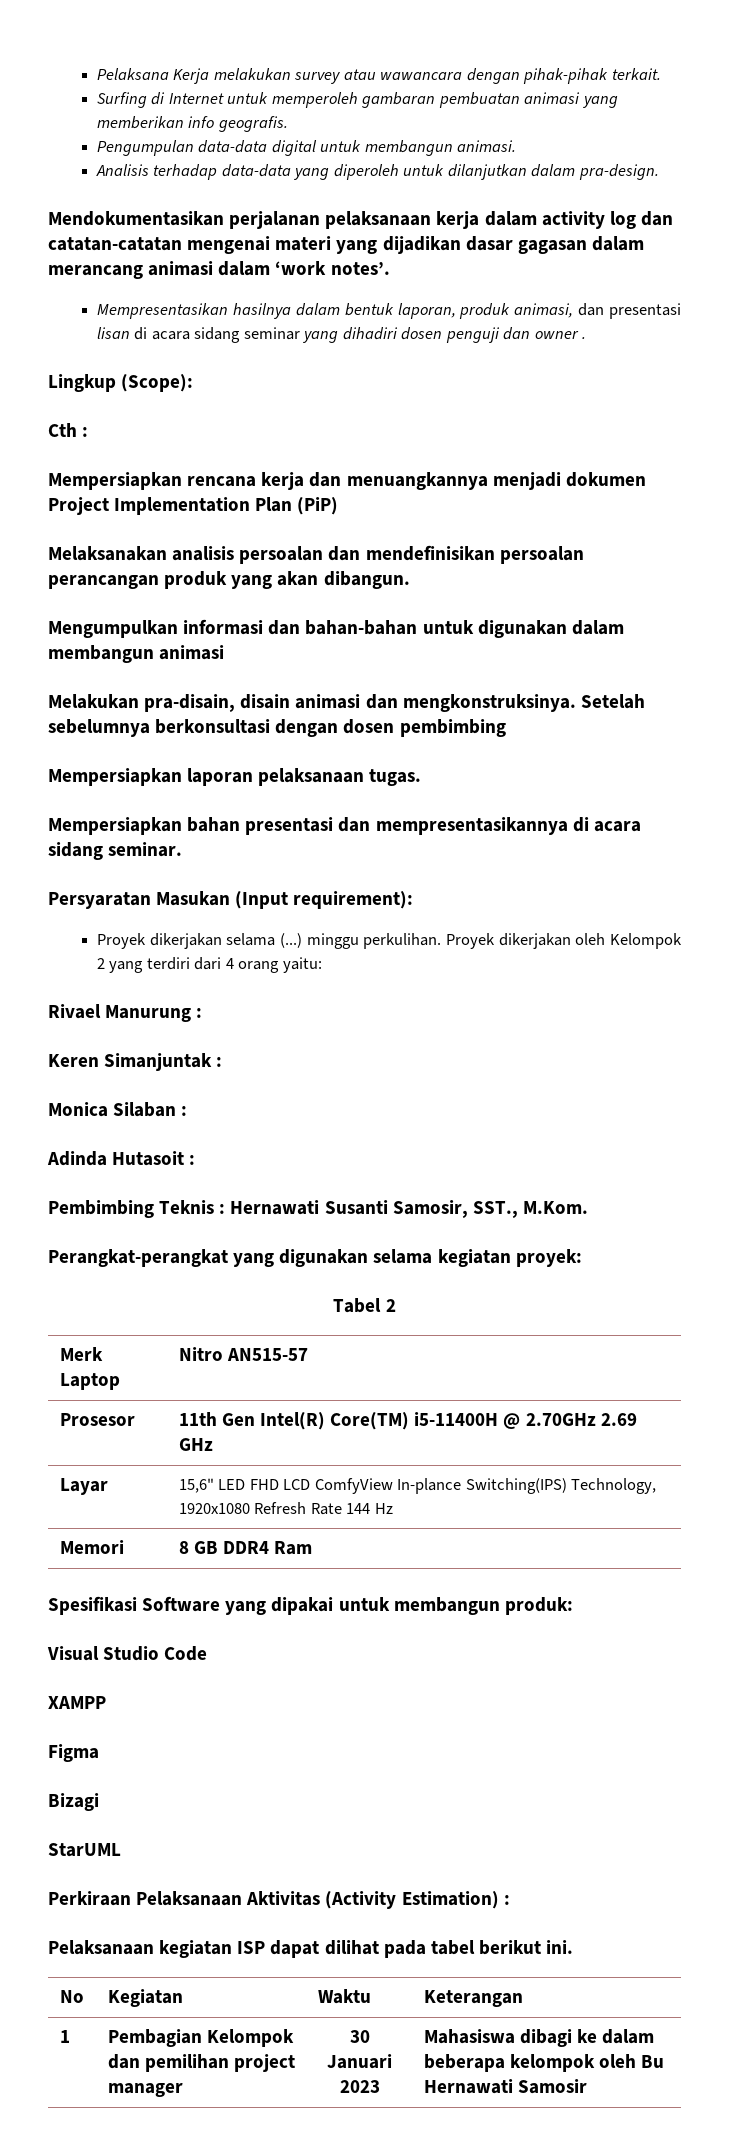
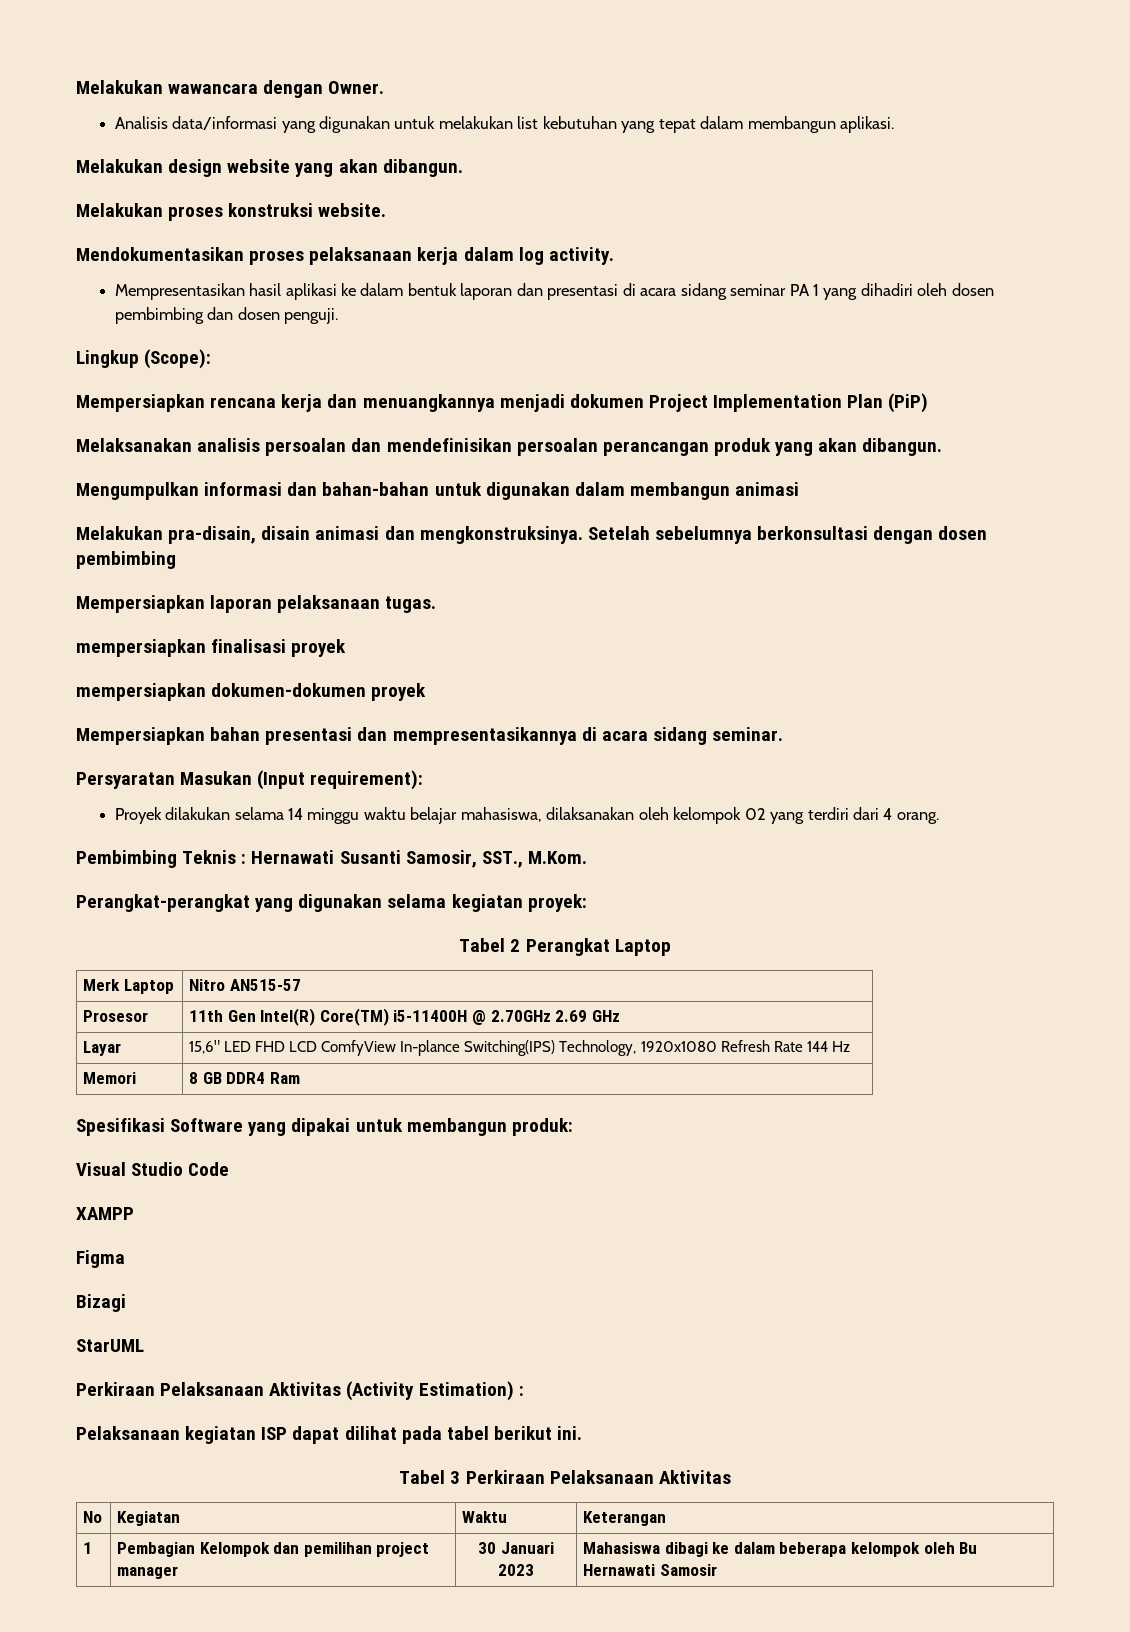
[97,68,661,84] [97,92,618,108] [97,116,288,132] [97,140,517,156] [96,164,659,180] Pelaksana Kerja melakukan survey atau wawancara dengan pihak-pihak terkait. // Surfing di Internet untuk memperoleh gambaran pembuatan animasi yang memberikan info geografis. // Pengumpulan data-data digital untuk membangun animasi. // Analisis terhadap data-data yang diperoleh untuk dilanjutkan dalam pra-design. -> [76,80,385,98] [114,116,895,133] [76,159,463,177] [76,203,387,221] Melakukan wawancara dengan Owner. // Analisis data/informasi yang digunakan untuk melakukan list kebutuhan yang tepat dalam membangun aplikasi. // Melakukan design website yang akan dibangun. // Melakukan proses konstruksi website.
[229,211,321,229] perjalanan -> [249,250,305,265] proses
[541,211,673,229] [48,236,644,254] [48,261,390,279] [97,303,574,319] activity log dan catatan-catatan mengenai materi yang dijadikan dasar gagasan dalam merancang animasi dalam ‘work notes’. // Mempresentasikan hasilnya dalam bentuk laporan, produk animasi, -> [518,247,614,265] [114,283,513,300] log activity. // Mempresentasikan hasil aplikasi ke dalam bentuk laporan
[97,327,131,339] lisan -> (619, 292) none
[302,327,587,343] yang dihadiri dosen penguji dan owner . -> [789,283,994,300] [114,307,338,324] PA 1 yang dihadiri oleh dosen pembimbing dan dosen penguji.
[48,423,89,437] // Cth : -> (212, 359) none
(422, 777) none -> [76,639,347,657] [76,683,427,701] // mempersiapkan finalisasi proyek // mempersiapkan dokumen-dokumen proyek
[149,933,682,949] [97,957,322,973] [48,1004,203,1022] [48,1053,223,1071] [48,1102,188,1117] [47,1151,196,1166] dikerjakan selama (...) minggu perkulihan. Proyek dikerjakan oleh Kelompok 2 yang terdiri dari 4 orang yaitu: // Rivael Manurung : // Keren Simanjuntak : // Monica Silaban : // Adinda Hutasoit : -> [165,807,939,824] dilakukan selama 14 minggu waktu belajar mahasiswa, dilaksanakan oleh kelompok 02 yang terdiri dari 4 orang.
(396, 1305) none -> [525,938,671,956] Perangkat Laptop
(574, 1947) none -> [399,1470,731,1484] // Tabel 3 Perkiraan Pelaksanaan Aktivitas

